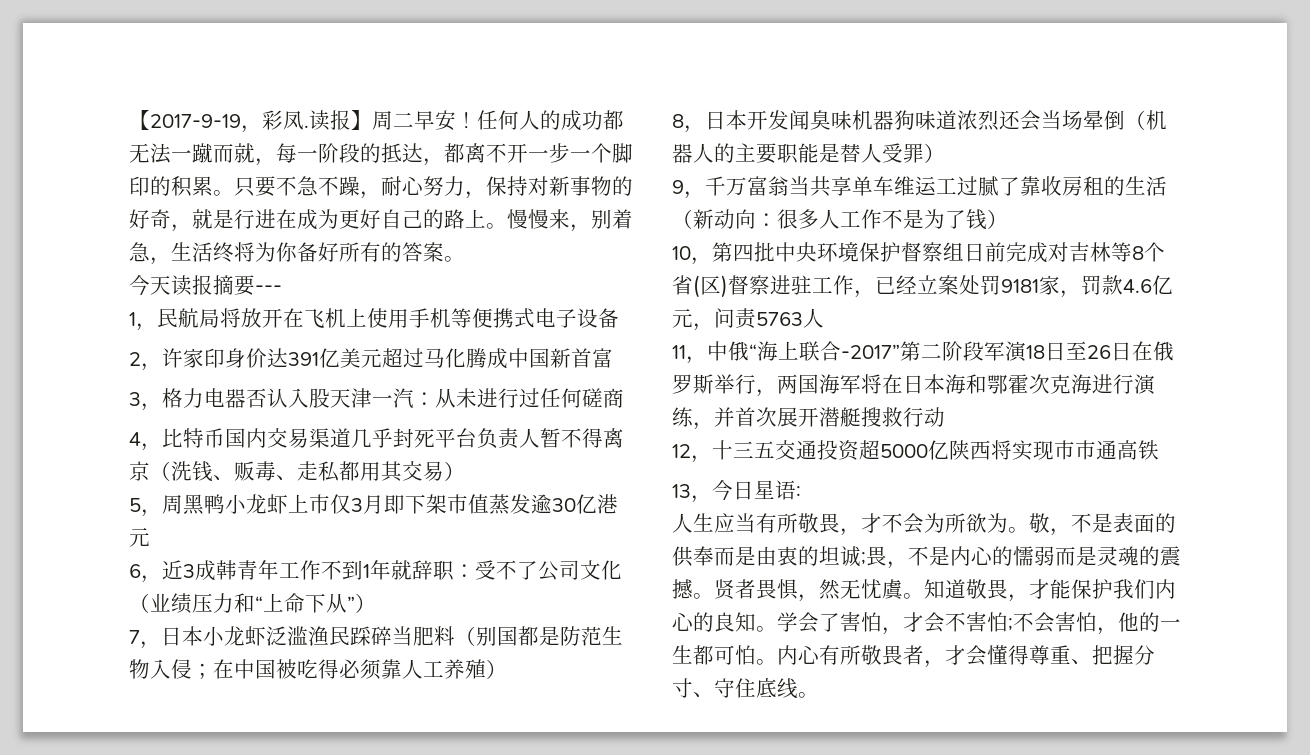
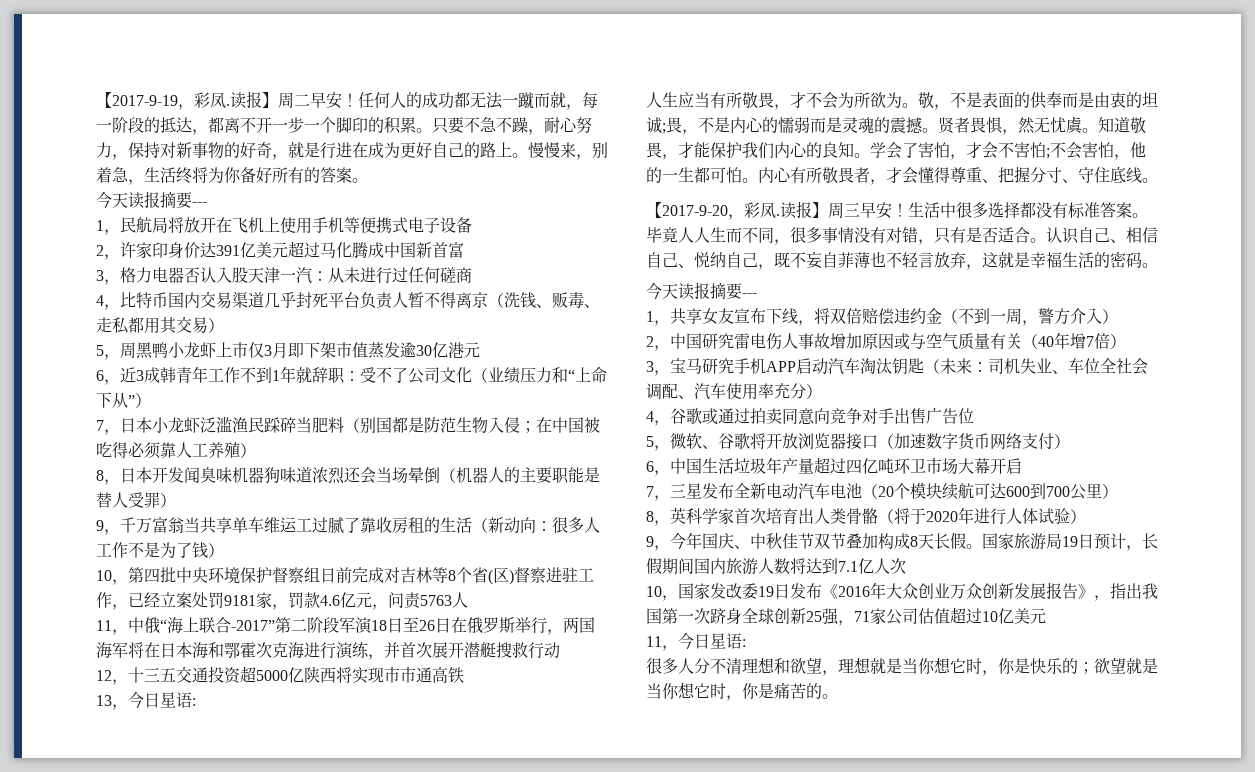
(819, 695) none -> [646,201,1148,220] [646,227,1158,245] [646,251,1158,270] [646,282,757,300] [646,308,1118,326] [646,332,1126,351] [646,358,1148,376] [646,383,822,400] [646,408,974,426] [646,433,1070,451] [646,457,1022,476] [646,482,1118,501] [646,507,1086,526] [646,532,1158,551] [646,558,906,575] [646,582,1158,601] [646,607,1046,626] [646,632,746,651] [646,657,1158,676] [646,682,838,701] // 【2017-9-20，彩凤.读报】周三早安！生活中很多选择都没有标准答案。毕竟人人生而不同，很多事情没有对错，只有是否适合。认识自己、相信自己、悦纳自己，既不妄自菲薄也不轻言放弃，这就是幸福生活的密码。 // 今天读报摘要--- // 1，共享女友宣布下线，将双倍赔偿违约金（不到一周，警方介入） // 2，中国研究雷电伤人事故增加原因或与空气质量有关（40年增7倍） // 3，宝马研究手机APP启动汽车淘汰钥匙（未来：司机失业、车位全社会调配、汽车使用率充分） // 4，谷歌或通过拍卖同意向竞争对手出售广告位 // 5，微软、谷歌将开放浏览器接口（加速数字货币网络支付） // 6，中国生活垃圾年产量超过四亿吨环卫市场大幕开启 // 7，三星发布全新电动汽车电池（20个模块续航可达600到700公里） // 8，英科学家首次培育出人类骨骼（将于2020年进行人体试验） // 9，今年国庆、中秋佳节双节叠加构成8天长假。国家旅游局19日预计，长假期间国内旅游人数将达到7.1亿人次 // 10，国家发改委19日发布《2016年大众创业万众创新发展报告》，指出我国第一次跻身全球创新25强，71家公司估值超过10亿美元 // 11，今日星语: // 很多人分不清理想和欲望，理想就是当你想它时，你是快乐的；欲望就是当你想它时，你是痛苦的。

